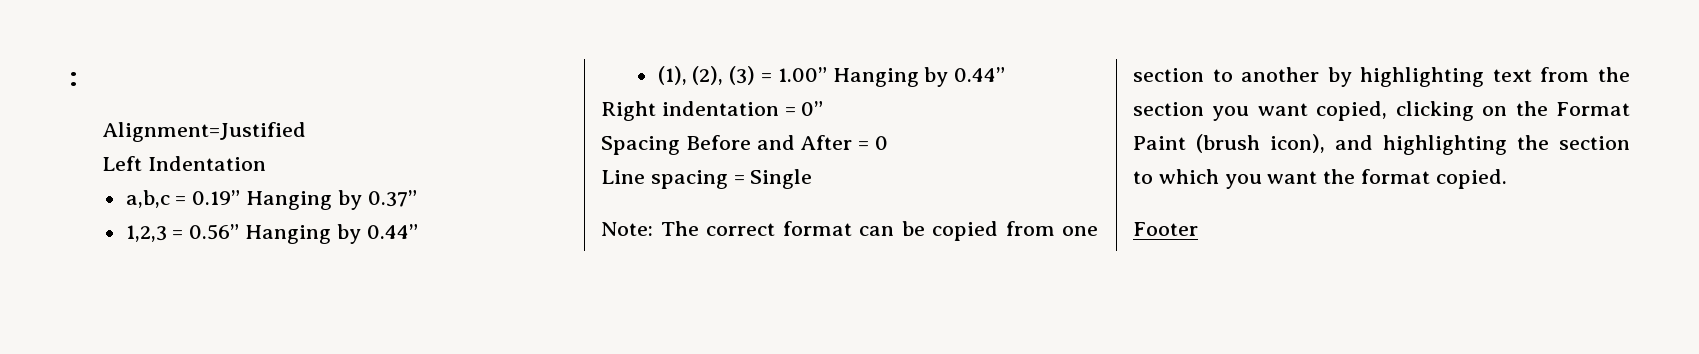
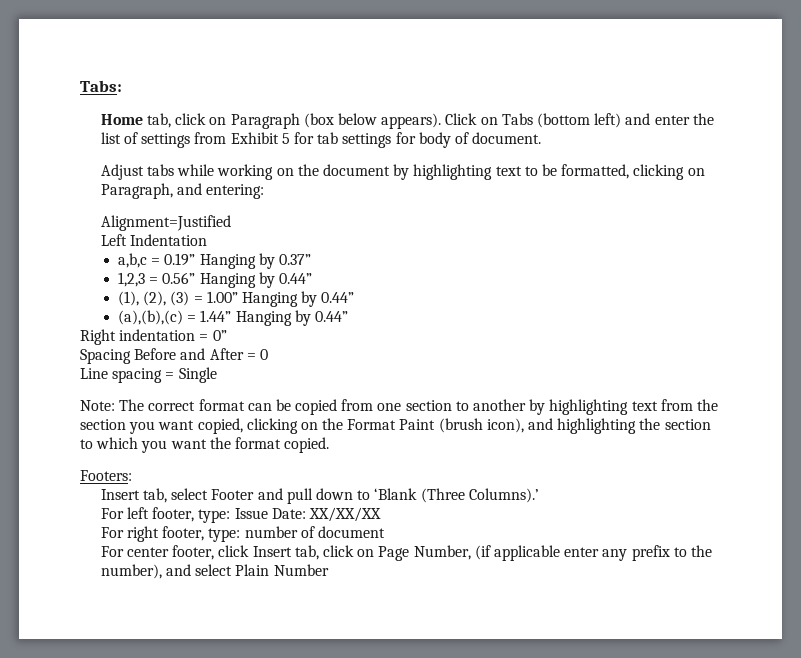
[69,72,78,86] : -> [80,80,122,92] [100,113,714,129] [100,132,542,148] [100,164,705,180] [100,183,265,199] Tabs: // Home tab, click on Paragraph (box below appears). Click on Tabs (bottom left) and enter the list of settings from Exhibit 5 for tab settings for body of document. // Adjust tabs while working on the document by highlighting text to be formatted, clicking on Paragraph, and entering:
(1006, 74) none -> [117,310,348,326] // (a),(b),(c) = 1.44” Hanging by 0.44”
[1133,222,1198,236] Footer -> [80,470,132,481] [100,488,539,504] [100,507,382,523] [100,526,386,542] [100,545,712,561] [100,564,329,579] Footers: // Insert tab, select Footer and pull down to ‘Blank (Three Columns).’ // For left footer, type: Issue Date: XX/XX/XX // For right footer, type: number of document // For center footer, click Insert tab, click on Page Number, (if applicable enter any prefix to the number), and select Plain Number

